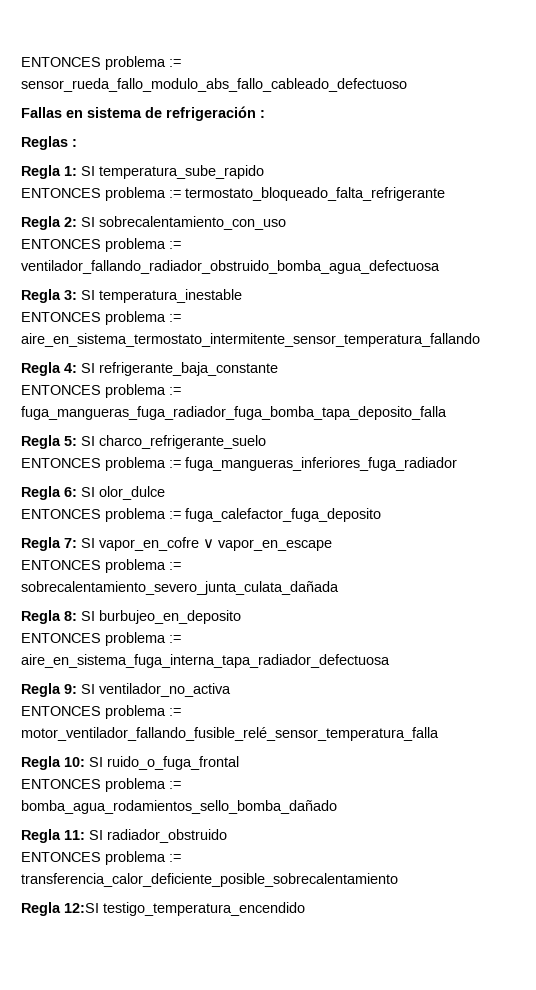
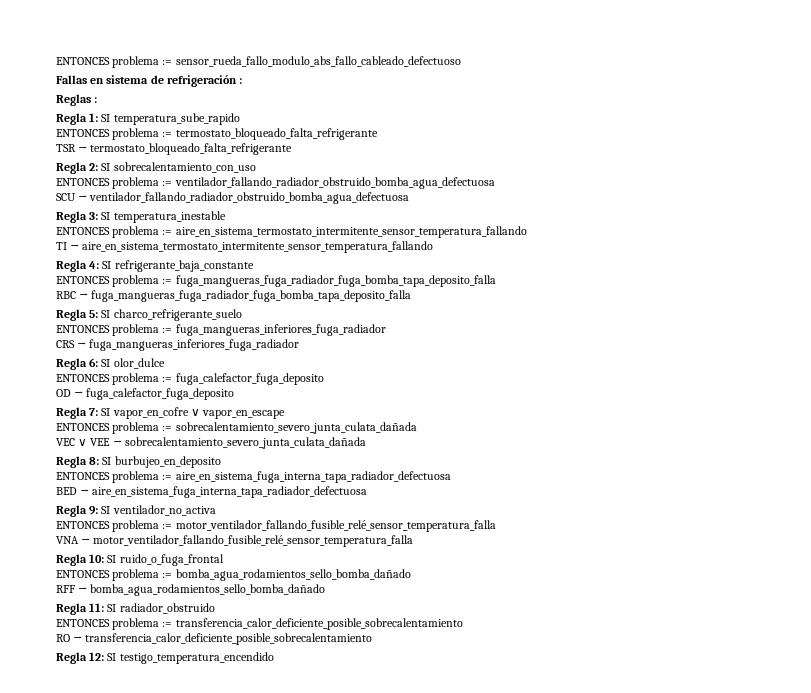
(445, 194) none -> [56,143,293,155] // TSR → termostato_bloqueado_falta_refrigerante
(440, 267) none -> [56,192,410,204] // SCU → ventilador_fallando_radiador_obstruido_bomba_agua_defectuosa
(480, 340) none -> [56,241,434,253] // TI → aire_en_sistema_termostato_intermitente_sensor_temperatura_fallando
(447, 413) none -> [56,290,412,302] // RBC → fuga_mangueras_fuga_radiador_fuga_bomba_tapa_deposito_falla
(457, 464) none -> [56,339,300,351] // CRS → fuga_mangueras_inferiores_fuga_radiador
(381, 515) none -> [56,388,235,400] // OD → fuga_calefactor_fuga_deposito
(339, 588) none -> [56,437,366,449] // VEC ∨ VEE → sobrecalentamiento_severo_junta_culata_dañada
(390, 661) none -> [56,486,368,498] // BED → aire_en_sistema_fuga_interna_tapa_radiador_defectuosa
(439, 734) none -> [56,535,414,547] // VNA → motor_ventilador_fallando_fusible_relé_sensor_temperatura_falla
(337, 807) none -> [56,584,326,596] // RFF → bomba_agua_rodamientos_sello_bomba_dañado
[21,902,99,916] // Regla 12:SI -> [56,633,373,645] [56,652,117,664] // RO → transferencia_calor_deficiente_posible_sobrecalentamiento // Regla 12: SI

